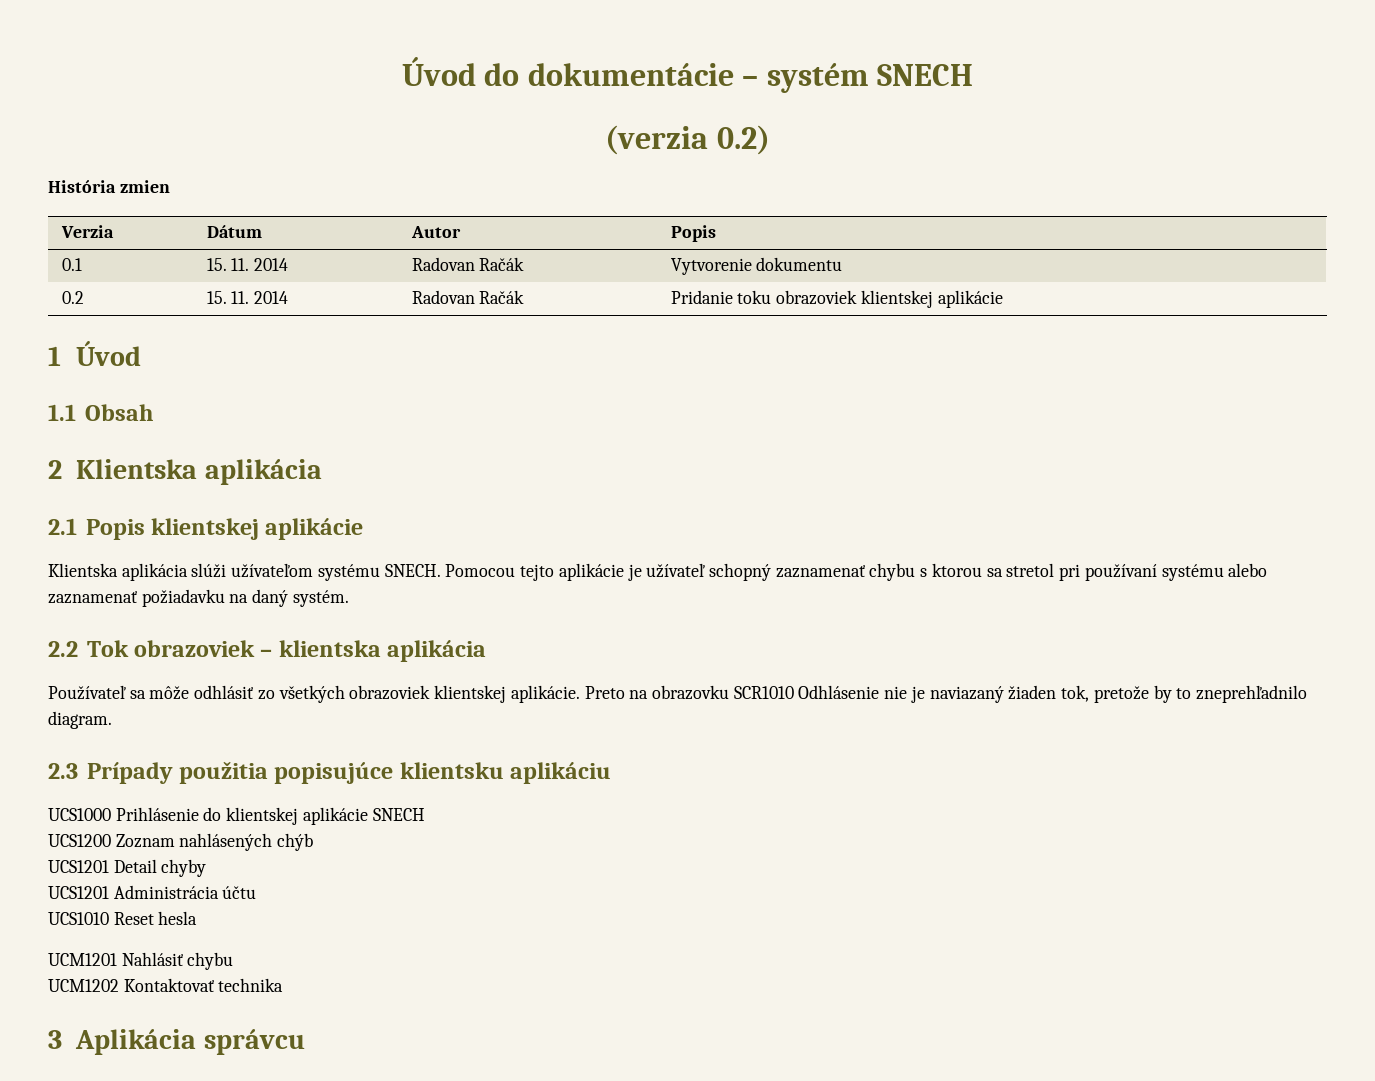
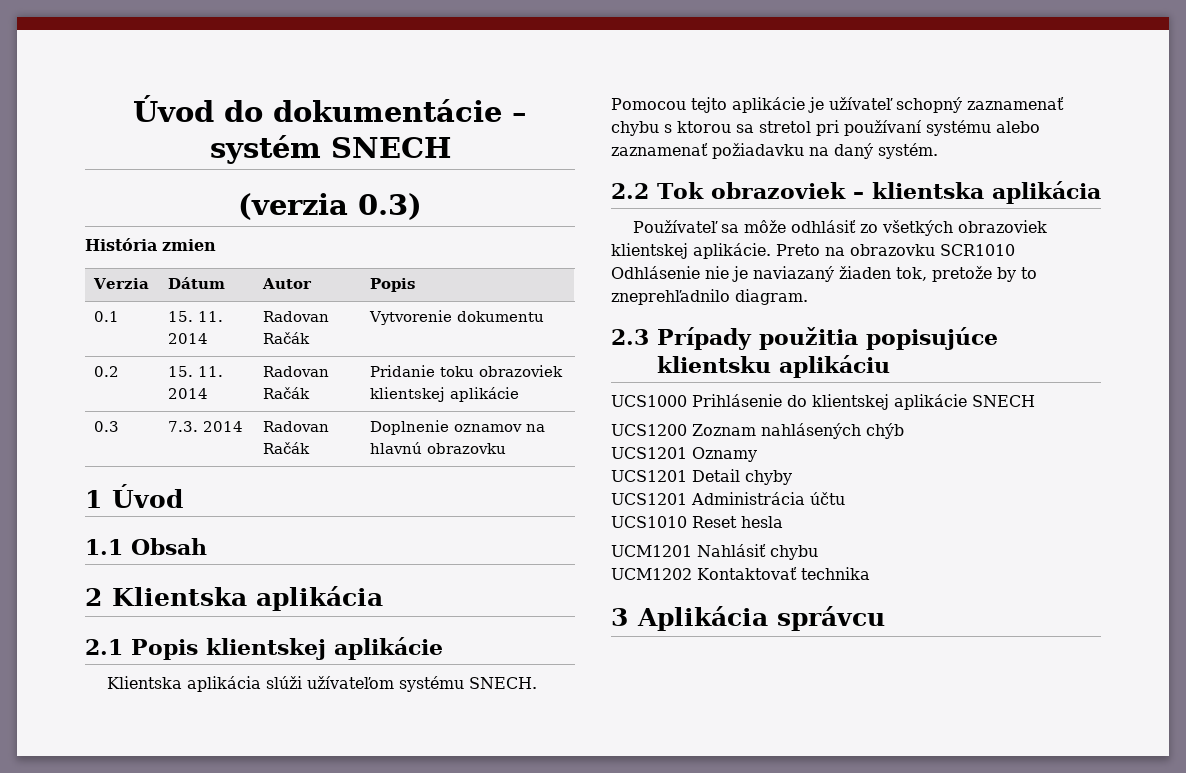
[716,125,770,155] 0.2) -> [358,193,422,220] 0.3)
(1003, 299) none -> [94,421,120,432] [168,421,244,432] [263,421,330,432] [263,442,311,454] [370,420,546,435] [370,442,507,454] // 0.3 | 7.3. 2014 | Radovan Račák | Doplnenie oznamov na hlavnú obrazovku
(314, 842) none -> [611,447,757,462] // UCS1201 Oznamy

